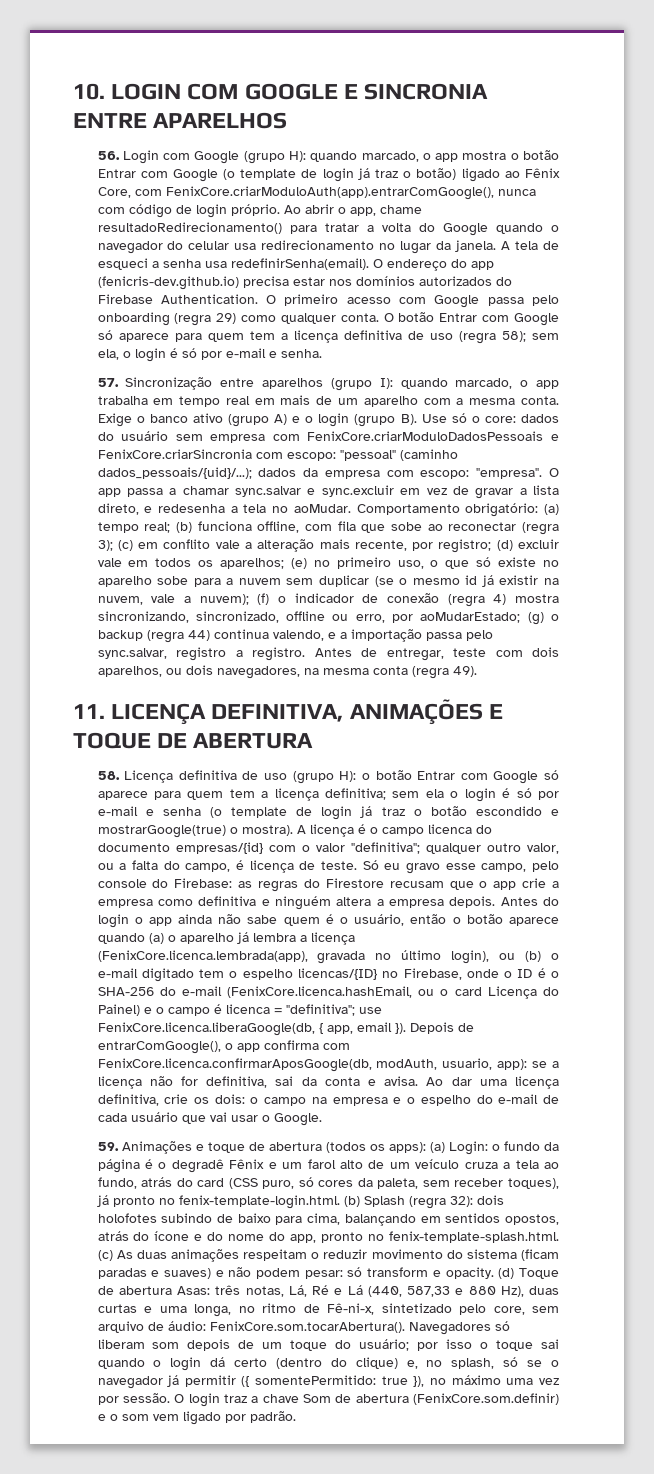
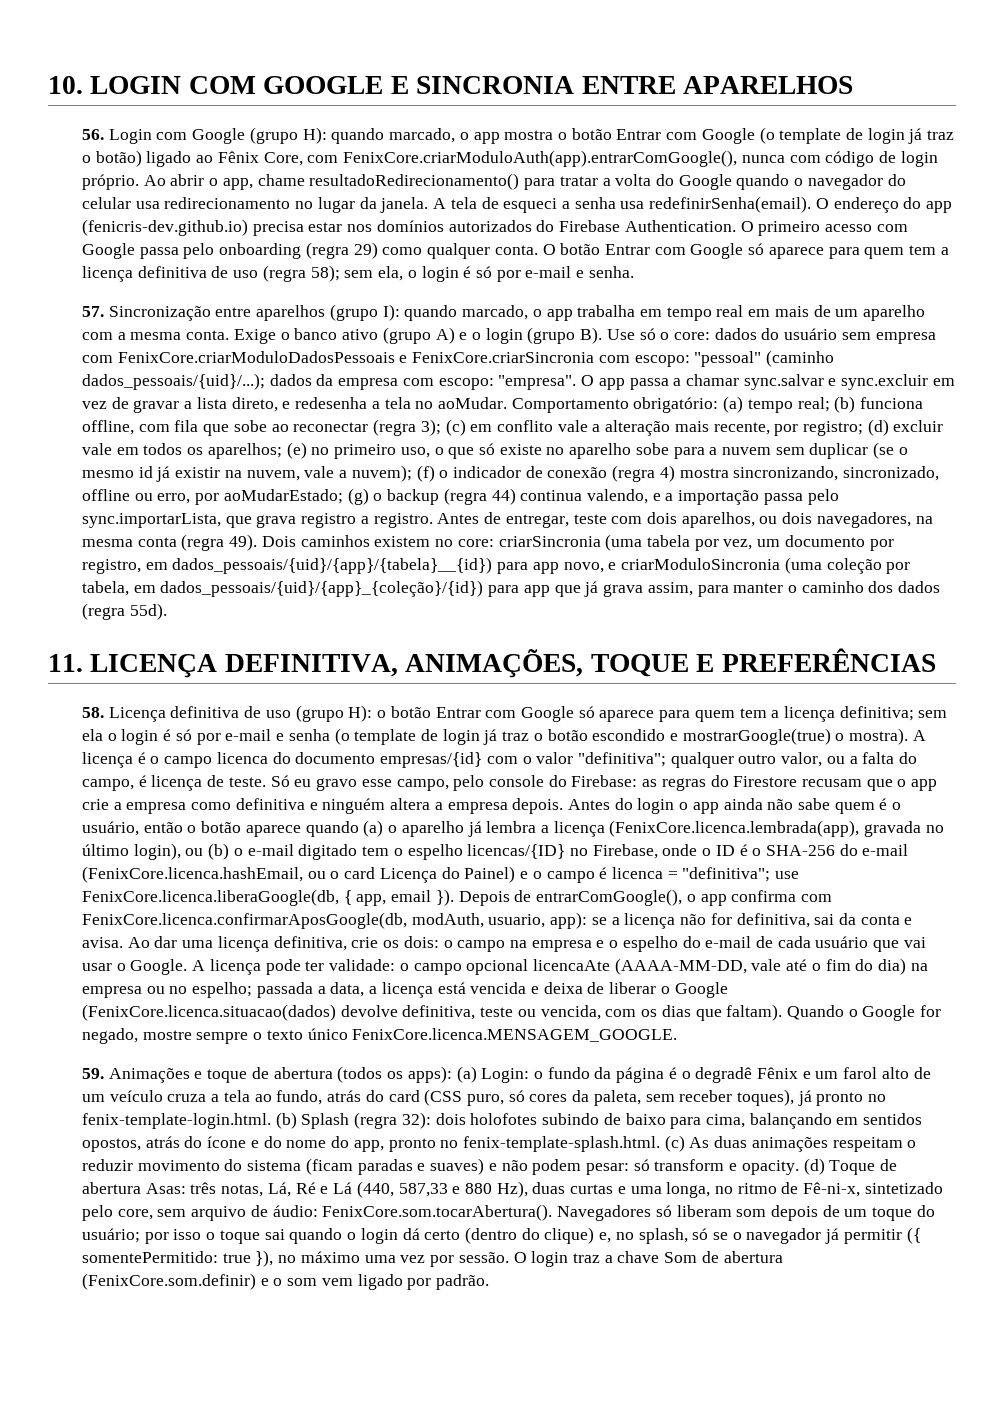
[97,648,167,659] sync.salvar, -> [81,513,297,528] sync.importarLista, que grava
[73,699,503,725] [73,732,314,749] // 11. LICENÇA DEFINITIVA, ANIMAÇÕES E TOQUE DE ABERTURA -> [261,534,894,551] [81,557,911,574] [81,580,941,597] [81,603,167,620] [48,648,936,678] Dois caminhos existem no core: criarSincronia (uma tabela por vez, um documento por registro, em dados_pessoais/{uid}/{app}/{tabela}__{id}) para app novo, e criarModuloSincronia (uma coleção por tabela, em dados_pessoais/{uid}/{app}_{coleção}/{id}) para app que já grava assim, para manter o caminho dos dados (regra 55d). // 11. LICENÇA DEFINITIVA, ANIMAÇÕES, TOQUE E PREFERÊNCIAS
(322, 1119) none -> [192,958,928,975] [81,982,728,998] [81,1004,942,1021] [81,1028,678,1044] A licença pode ter validade: o campo opcional licencaAte (AAAA-MM-DD, vale até o fim do dia) na empresa ou no espelho; passada a data, a licença está vencida e deixa de liberar o Google (FenixCore.licenca.situacao(dados) devolve definitiva, teste ou vencida, com os dias que faltam). Quando o Google for negado, mostre sempre o texto único FenixCore.licenca.MENSAGEM_GOOGLE.

